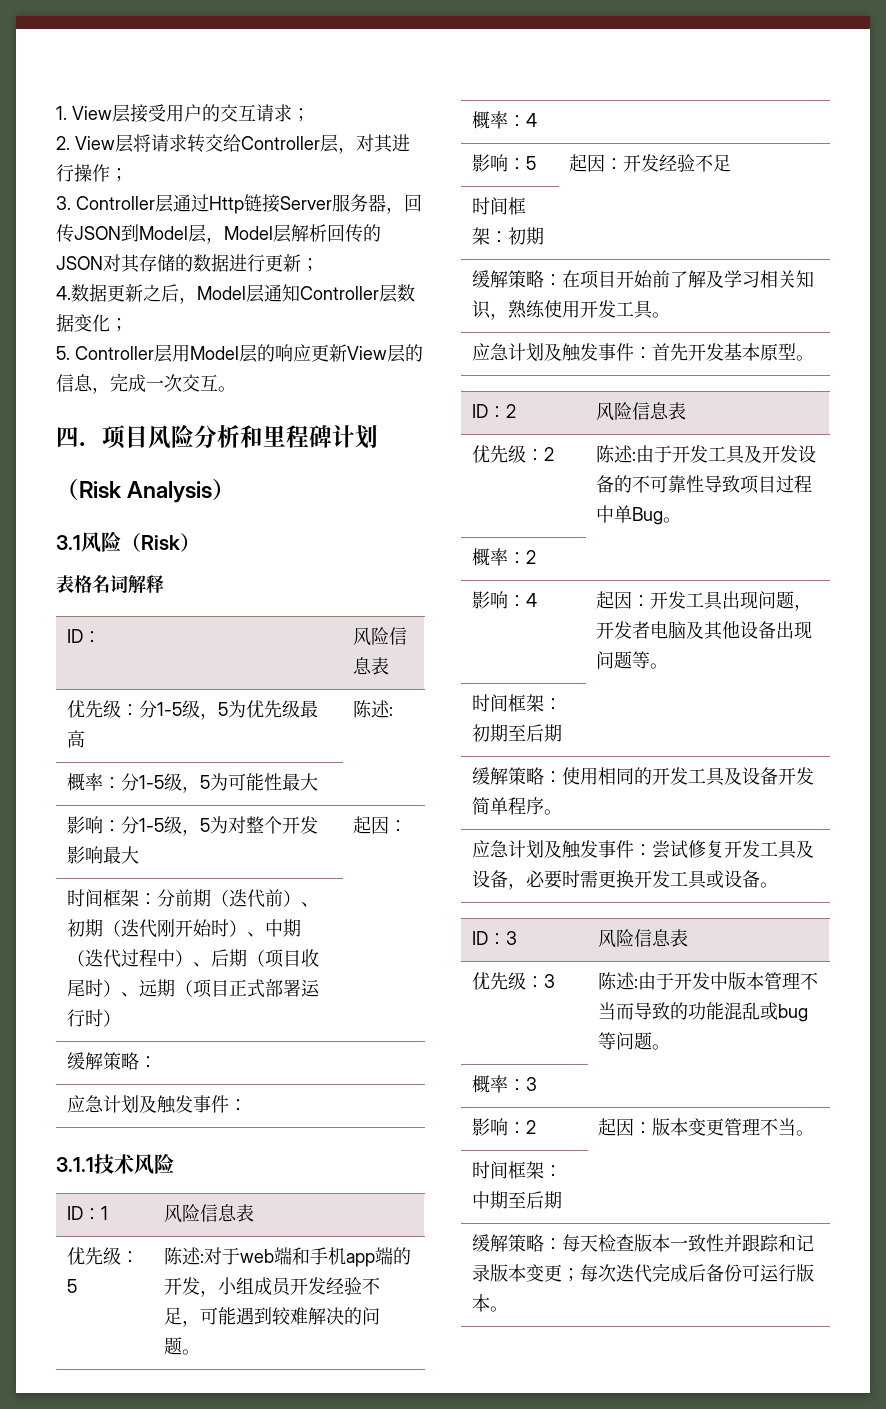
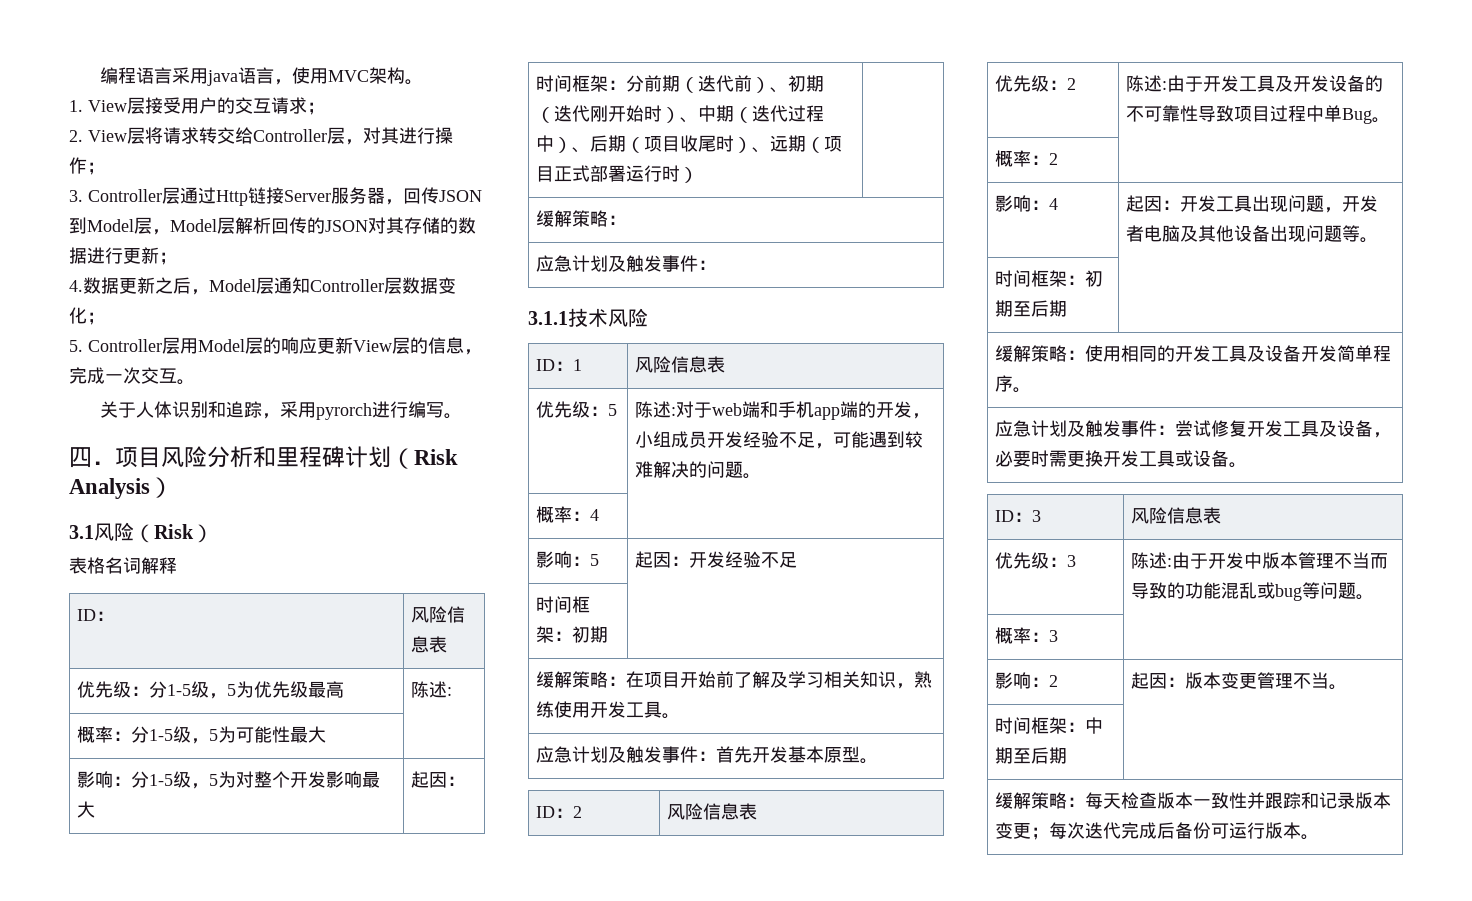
(56, 113) none -> [99,67,423,86] 编程语言采用java语言，使用MVC架构。 //
(236, 389) none -> [99,401,462,420] // 关于人体识别和追踪，采用pyrorch进行编写。
(378, 437) // -> (391, 457) none

